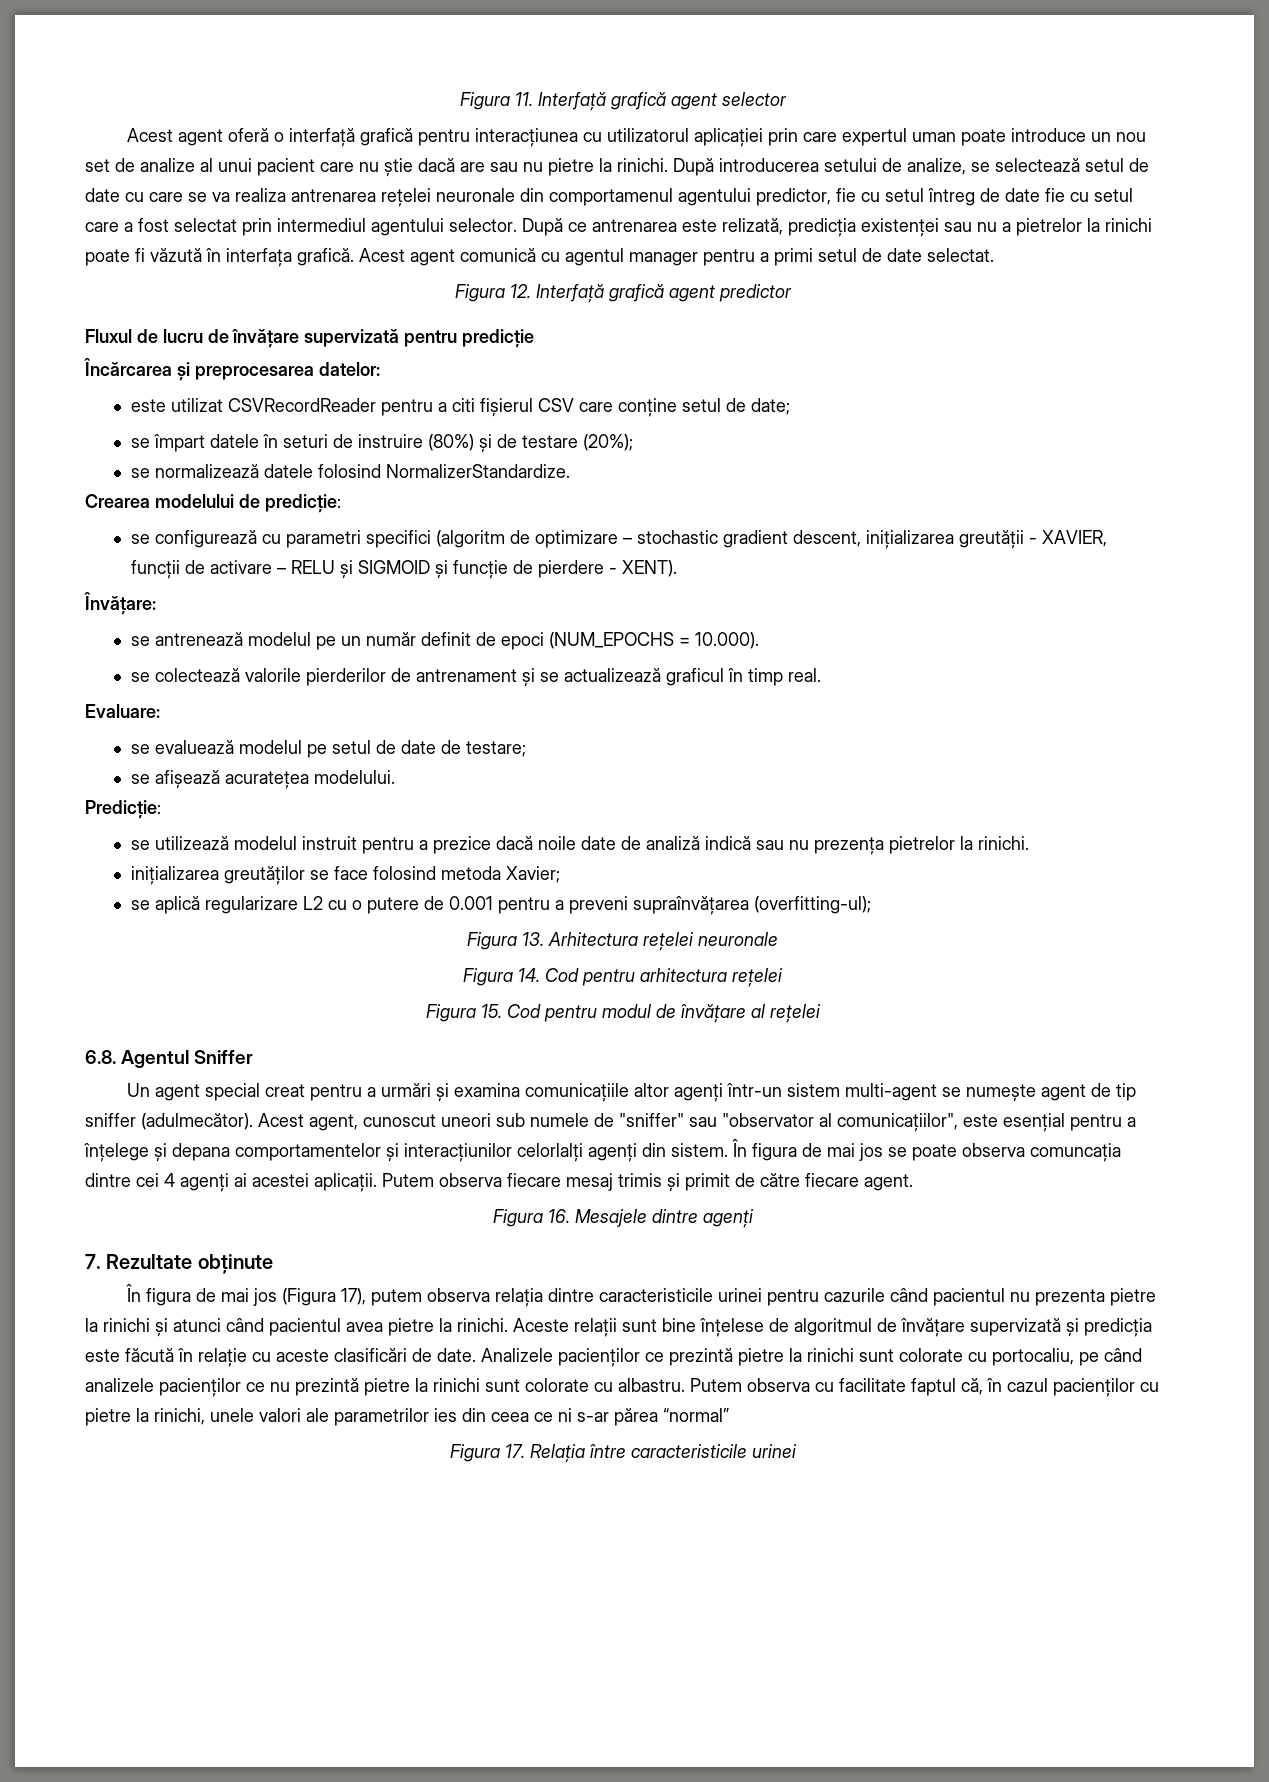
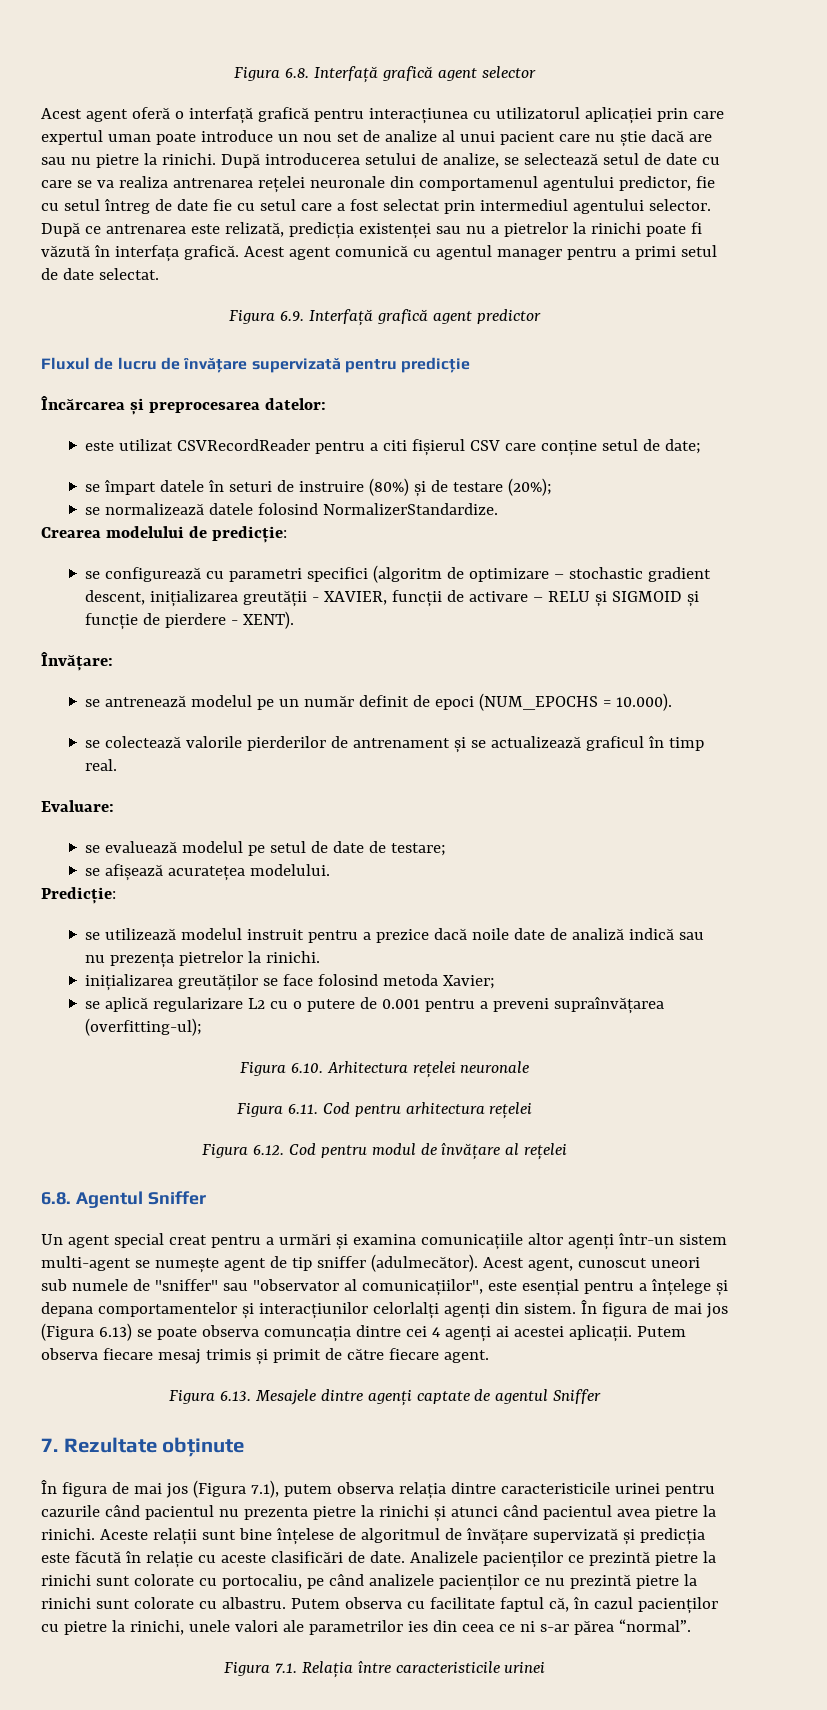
[459,92,533,110] Figura 11. -> [234,67,310,81] Figura 6.8.
[509,284,531,298] 12. -> [280,311,305,321] 6.9.
[522,932,544,946] 13. -> [290,1063,323,1073] 6.10.
[518,968,540,982] 14. -> [287,1104,318,1114] 6.11.
[480,1004,502,1018] 15. -> [252,1145,284,1156] 6.12.
(883, 1152) none -> [41,1323,132,1341] (Figura 6.13)
[547,1209,570,1223] 16. -> [219,1391,251,1401] 6.13.
(754, 1218) none -> [416,1389,602,1404] captate de agentul Sniffer
[341,1288,367,1305] 17), -> [250,1480,279,1498] 7.1),
[663,1408,729,1422] [449,1444,525,1462] “normal” // Figura 17. -> [618,1619,691,1632] [223,1662,297,1676] “normal”. // Figura 7.1.

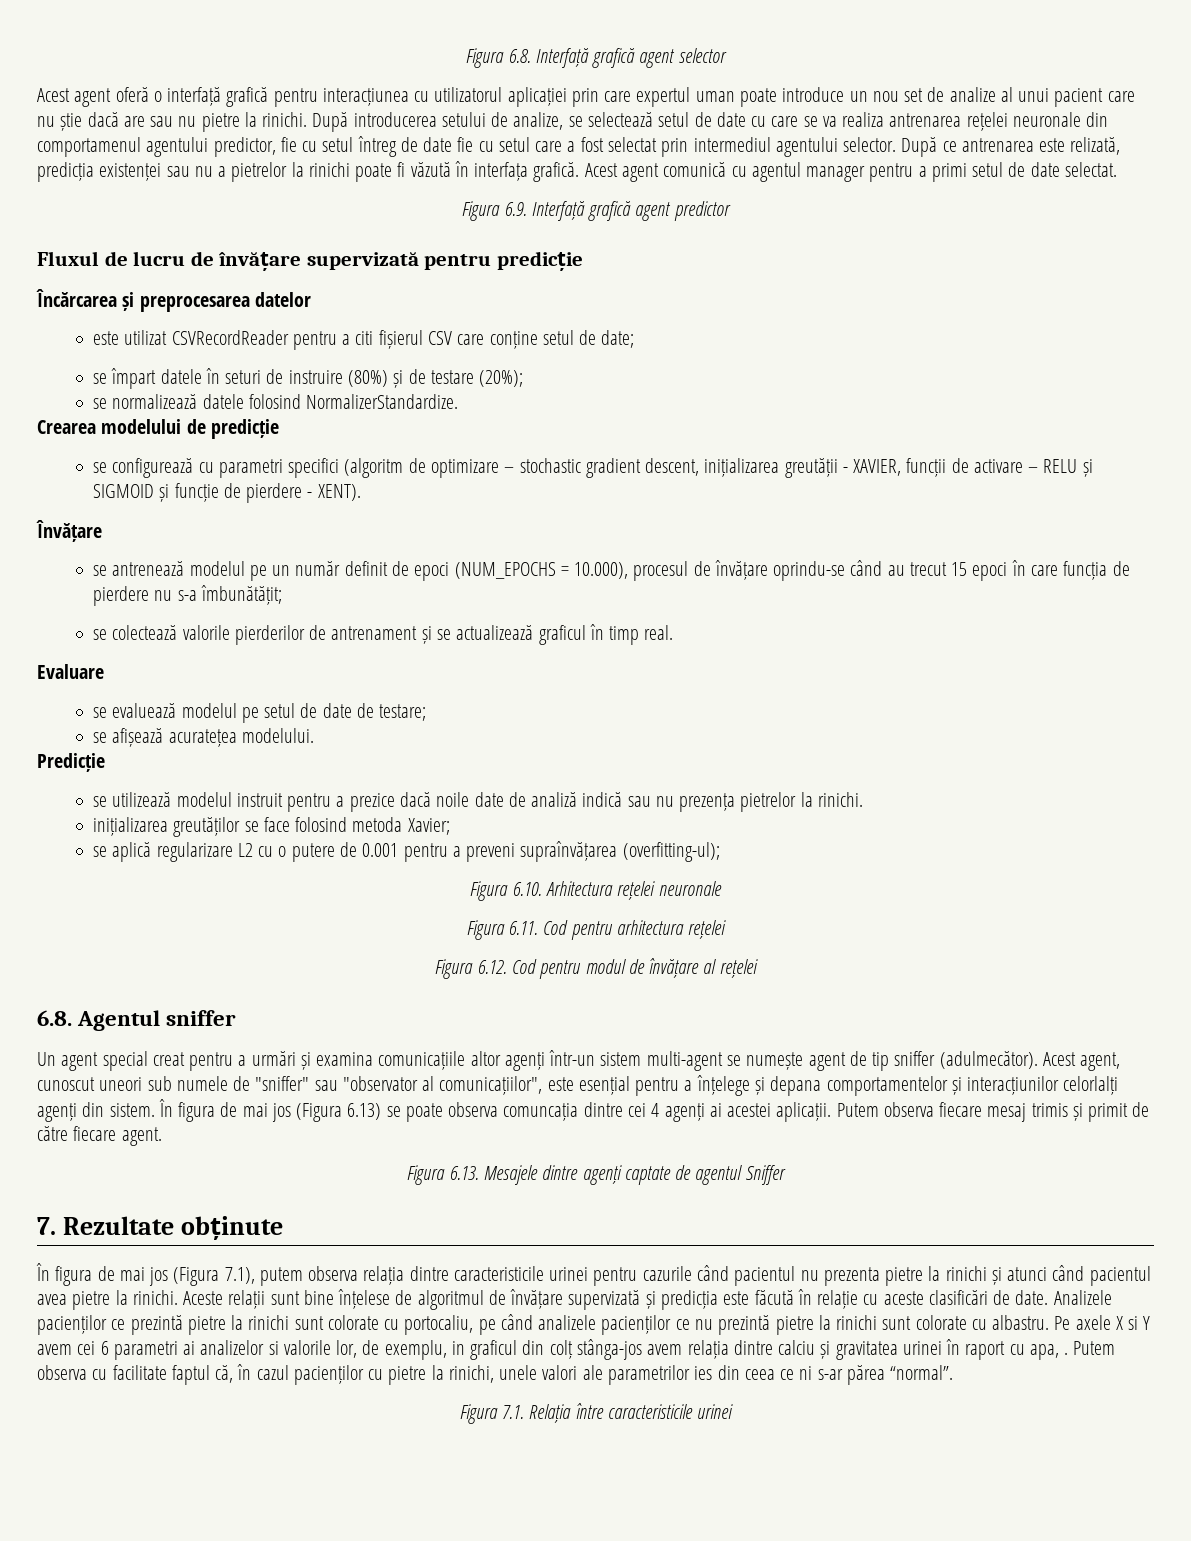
[264,398,326,410] datelor: -> [254,292,311,307] datelor
[211,526,287,543] predicție: -> [210,419,279,439] predicție
[41,652,113,671] Învățare: -> [36,520,102,542] Învățare
[616,693,673,711] 10.000). -> [574,560,1130,581] [93,585,282,606] 10.000), procesul de învățare oprindu-se când au trecut 15 epoci în care funcția de pierdere nu s-a îmbunătățit;
[41,800,114,812] Evaluare: -> [37,664,104,679] Evaluare
[41,887,116,904] Predicție: -> [37,753,105,772] Predicție
[147,1191,206,1205] Sniffer -> [166,1010,237,1026] sniffer
(286, 1603) none -> [1054,1315,1151,1330] [37,1339,1069,1360] Pe axele X si Y avem cei 6 parametri ai analizelor si valorile lor, de exemplu, in graficul din colț stânga-jos avem relația dintre calciu și gravitatea urinei în raport cu apa, .

